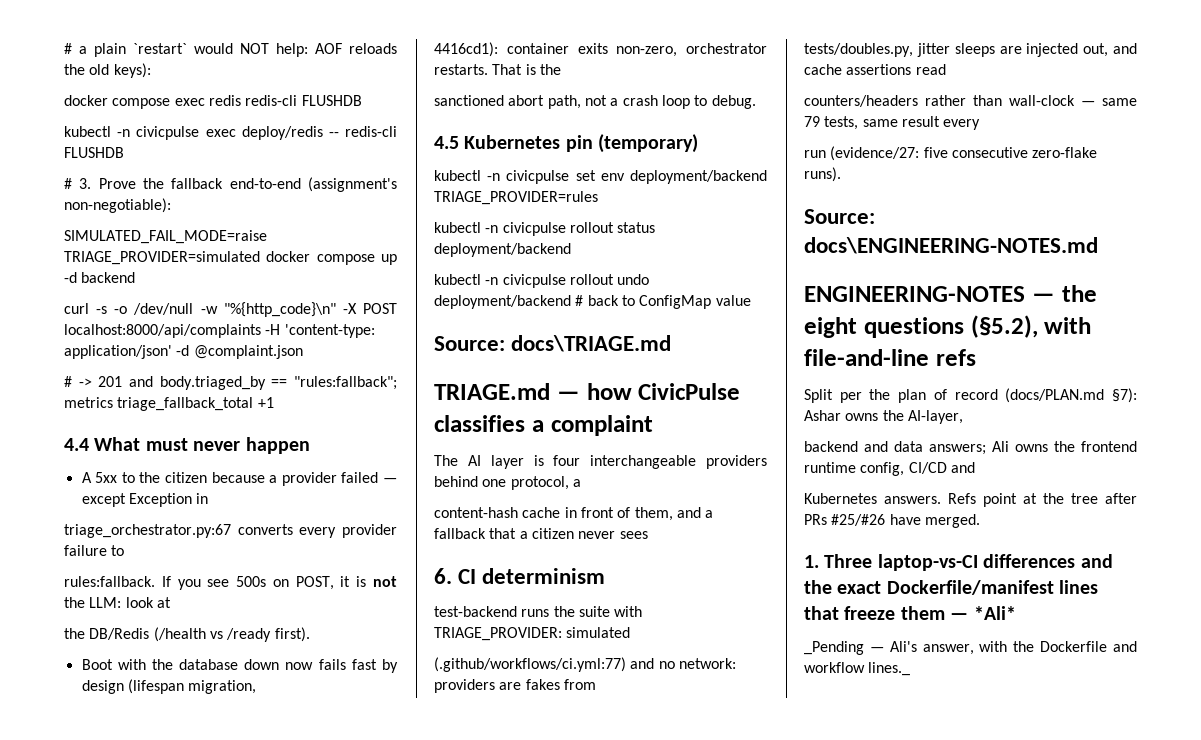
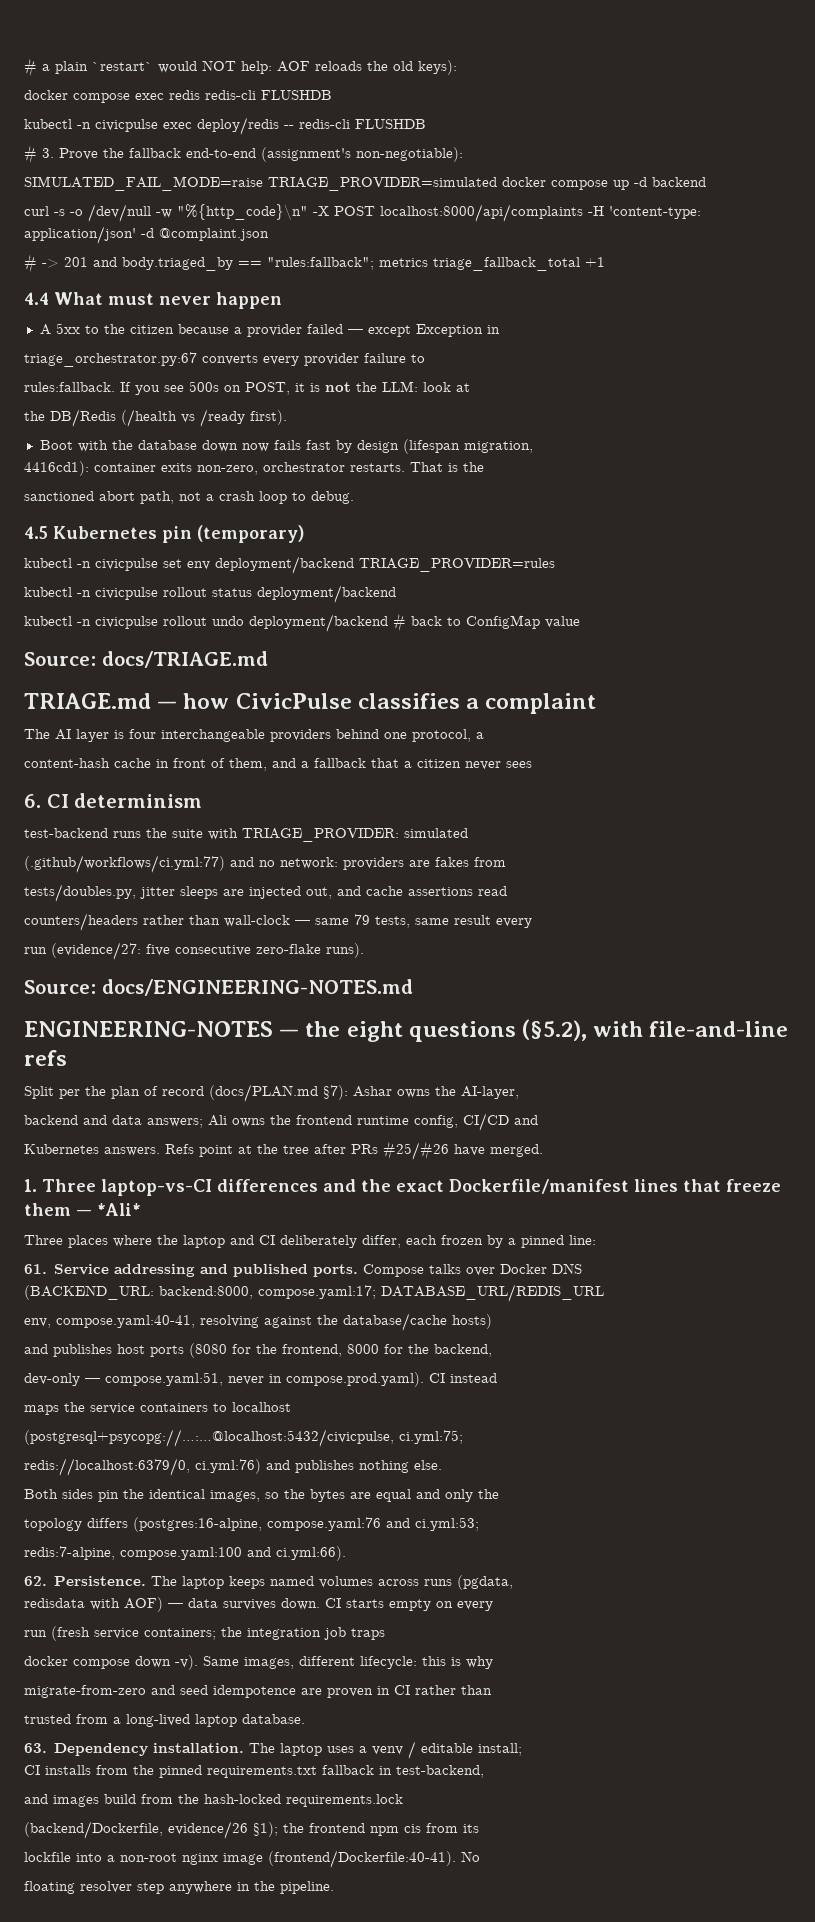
[511,335,672,352] docs\TRIAGE.md -> [101,651,268,668] docs/TRIAGE.md
[804,237,1098,254] docs\ENGINEERING-NOTES.md -> [101,979,413,996] docs/ENGINEERING-NOTES.md
[804,641,1137,655] [804,662,911,676] _Pending — Ali's answer, with the Dockerfile and workflow lines._ -> [24,1235,596,1248] [24,1263,583,1277] [24,1284,604,1302] [24,1313,492,1331] [24,1343,492,1358] [24,1372,497,1387] [24,1402,291,1415] [24,1429,463,1447] [24,1458,442,1476] [24,1489,499,1502] [24,1517,479,1532] [24,1546,346,1561] [24,1575,514,1590] [24,1597,493,1612] [24,1626,385,1641] [24,1655,493,1670] [24,1685,492,1698] [24,1714,305,1727] [24,1741,523,1759] [24,1765,484,1778] [24,1794,403,1807] [24,1821,479,1839] [24,1850,480,1868] [24,1881,334,1894] Three places where the laptop and CI deliberately differ, each frozen by a pinned line: // 61. Service addressing and published ports. Compose talks over Docker DNS // (BACKEND_URL: backend:8000, compose.yaml:17; DATABASE_URL/REDIS_URL // env, compose.yaml:40-41, resolving against the database/cache hosts) // and publishes host ports (8080 for the frontend, 8000 for the backend, // dev-only — compose.yaml:51, never in compose.prod.yaml). CI instead // maps the service containers to localhost // (postgresql+psycopg://…:…@localhost:5432/civicpulse, ci.yml:75; // redis://localhost:6379/0, ci.yml:76) and publishes nothing else. // Both sides pin the identical images, so the bytes are equal and only the // topology differs (postgres:16-alpine, compose.yaml:76 and ci.yml:53; // redis:7-alpine, compose.yaml:100 and ci.yml:66). // 62. Persistence. The laptop keeps named volumes across runs (pgdata, // redisdata with AOF) — data survives down. CI starts empty on every // run (fresh service containers; the integration job traps // docker compose down -v). Same images, different lifecycle: this is why // migrate-from-zero and seed idempotence are proven in CI rather than // trusted from a long-lived laptop database. // 63. Dependency installation. The laptop uses a venv / editable install; // CI installs from the pinned requirements.txt fallback in test-backend, // and images build from the hash-locked requirements.lock // (backend/Dockerfile, evidence/26 §1); the frontend npm cis from its // lockfile into a non-root nginx image (frontend/Dockerfile:40-41). No // floating resolver step anywhere in the pipeline.

